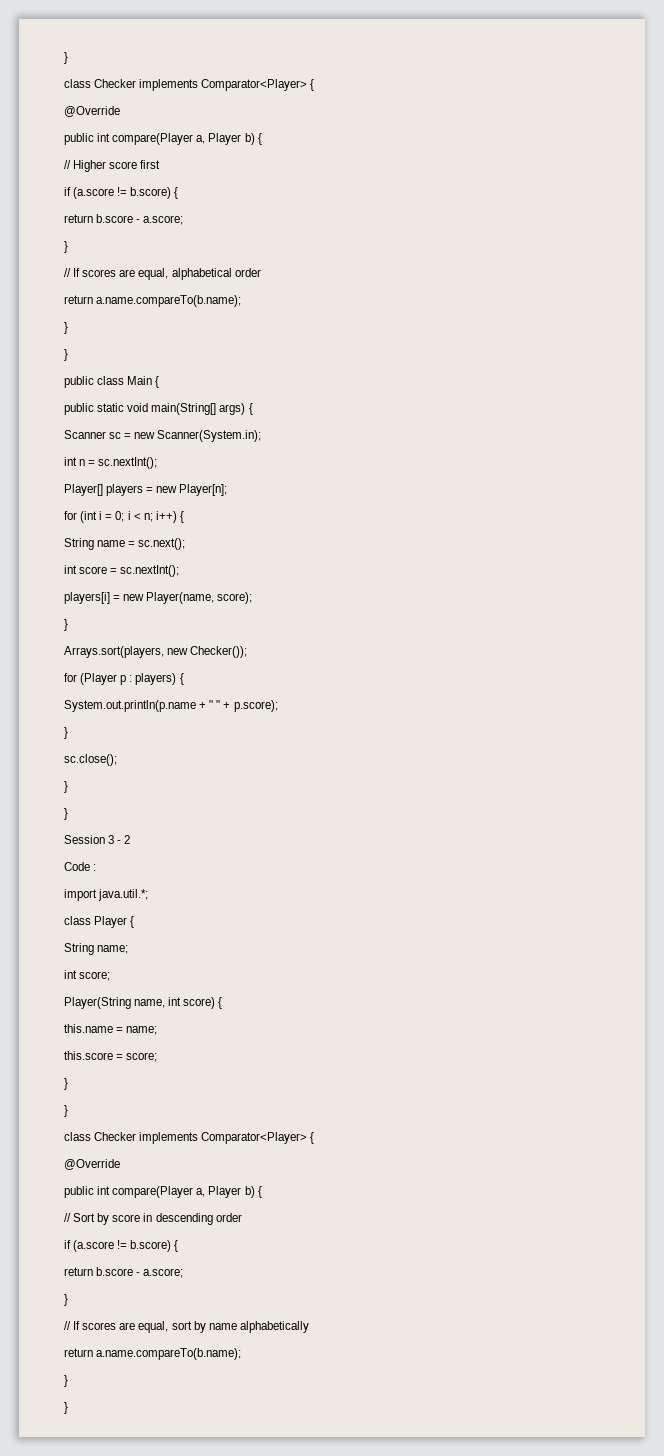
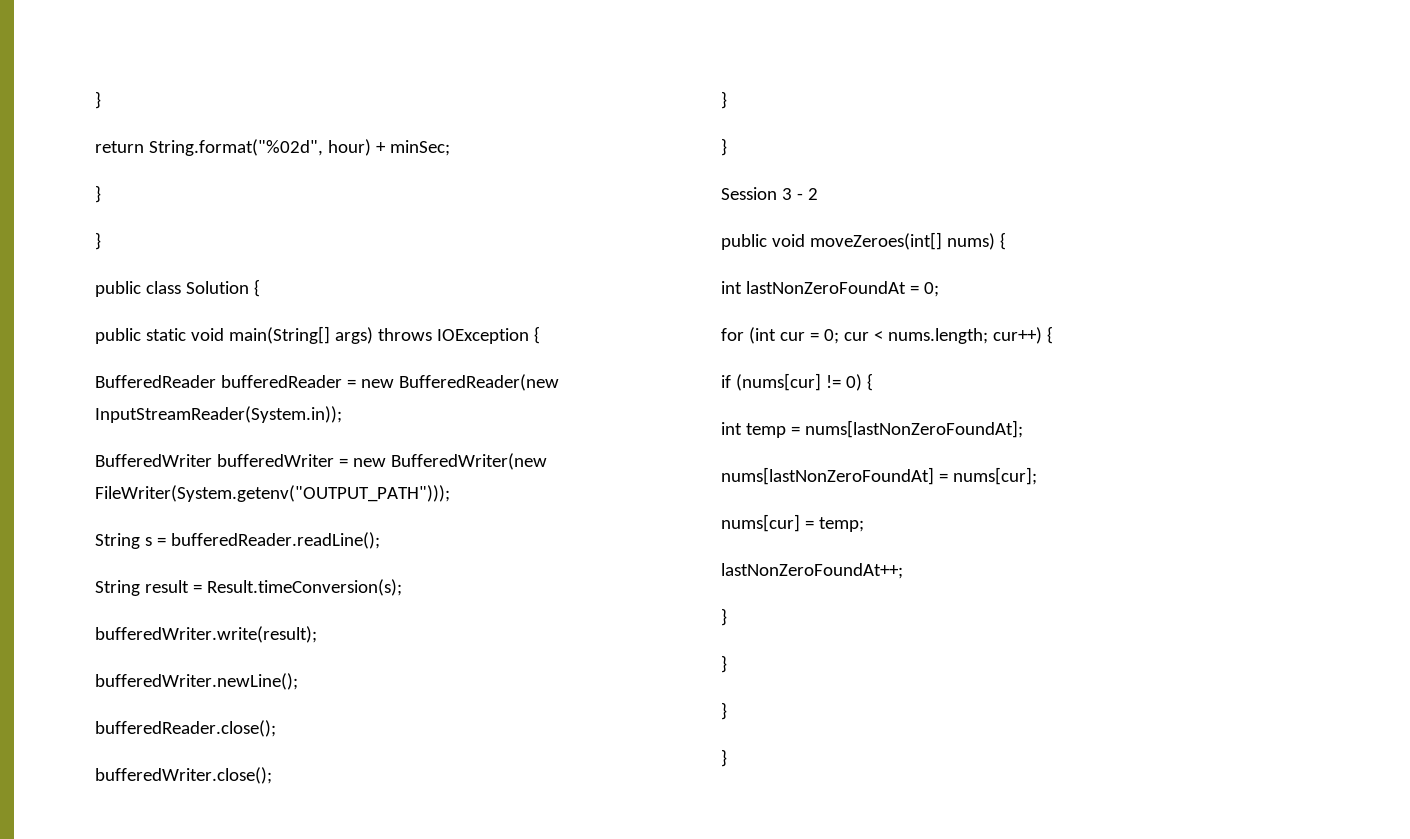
[64,52,68,64] [64,79,315,91] [64,106,120,117] [64,133,262,145] [64,160,161,172] [64,187,179,199] [64,214,184,225] [64,241,68,253] [64,268,261,280] [64,295,242,307] } // class Checker implements Comparator<Player> { // @Override // public int compare(Player a, Player b) { // // Higher score first // if (a.score != b.score) { // return b.score - a.score; // } // // If scores are equal, alphabetical order // return a.name.compareTo(b.name); -> [95,91,101,109] [95,139,450,156] } // return String.format("%02d", hour) + minSec;
[127,376,153,385] Main -> [185,281,249,294] Solution
[248,403,253,415] [64,430,262,442] [64,457,158,469] [64,484,228,496] [64,511,184,523] [64,538,186,550] [64,565,180,577] [64,592,253,604] [64,619,68,631] [64,646,248,658] [64,673,184,685] [64,700,278,712] [64,727,68,739] [64,754,117,766] { // Scanner sc = new Scanner(System.in); // int n = sc.nextInt(); // Player[] players = new Player[n]; // for (int i = 0; i < n; i++) { // String name = sc.next(); // int score = sc.nextInt(); // players[i] = new Player(name, score); // } // Arrays.sort(players, new Checker()); // for (Player p : players) { // System.out.println(p.name + " " + p.score); // } // sc.close(); -> [377,326,540,344] [95,374,559,391] [95,406,342,423] [95,453,547,470] [95,485,450,502] [95,532,380,549] [95,579,402,596] [95,626,317,643] [95,673,298,690] [95,720,276,737] [95,767,272,784] throws IOException { // BufferedReader bufferedReader = new BufferedReader(new InputStreamReader(System.in)); // BufferedWriter bufferedWriter = new BufferedWriter(new FileWriter(System.getenv("OUTPUT_PATH"))); // String s = bufferedReader.readLine(); // String result = Result.timeConversion(s); // bufferedWriter.write(result); // bufferedWriter.newLine(); // bufferedReader.close(); // bufferedWriter.close();
[64,862,97,871] [64,889,149,901] [64,916,135,928] [64,943,129,955] [64,970,111,981] [64,997,223,1009] [64,1024,158,1035] [64,1051,158,1062] [64,1078,68,1090] [64,1105,68,1117] [64,1132,315,1144] [64,1159,120,1170] [64,1186,262,1198] [64,1213,242,1225] [64,1240,179,1252] [64,1267,184,1278] [64,1294,68,1306] [64,1321,309,1333] [64,1348,242,1360] Code : // import java.util.*; // class Player { // String name; // int score; // Player(String name, int score) { // this.name = name; // this.score = score; // } // } // class Checker implements Comparator<Player> { // @Override // public int compare(Player a, Player b) { // // Sort by score in descending order // if (a.score != b.score) { // return b.score - a.score; // } // // If scores are equal, sort by name alphabetically // return a.name.compareTo(b.name); -> [721,232,1006,250] [721,281,939,297] [721,326,1053,344] [721,373,873,391] [721,420,1023,438] [721,467,1037,485] [721,514,864,532] [721,563,903,579] [721,608,727,626] [721,655,727,673] public void moveZeroes(int[] nums) { // int lastNonZeroFoundAt = 0; // for (int cur = 0; cur < nums.length; cur++) { // if (nums[cur] != 0) { // int temp = nums[lastNonZeroFoundAt]; // nums[lastNonZeroFoundAt] = nums[cur]; // nums[cur] = temp; // lastNonZeroFoundAt++; // } // }

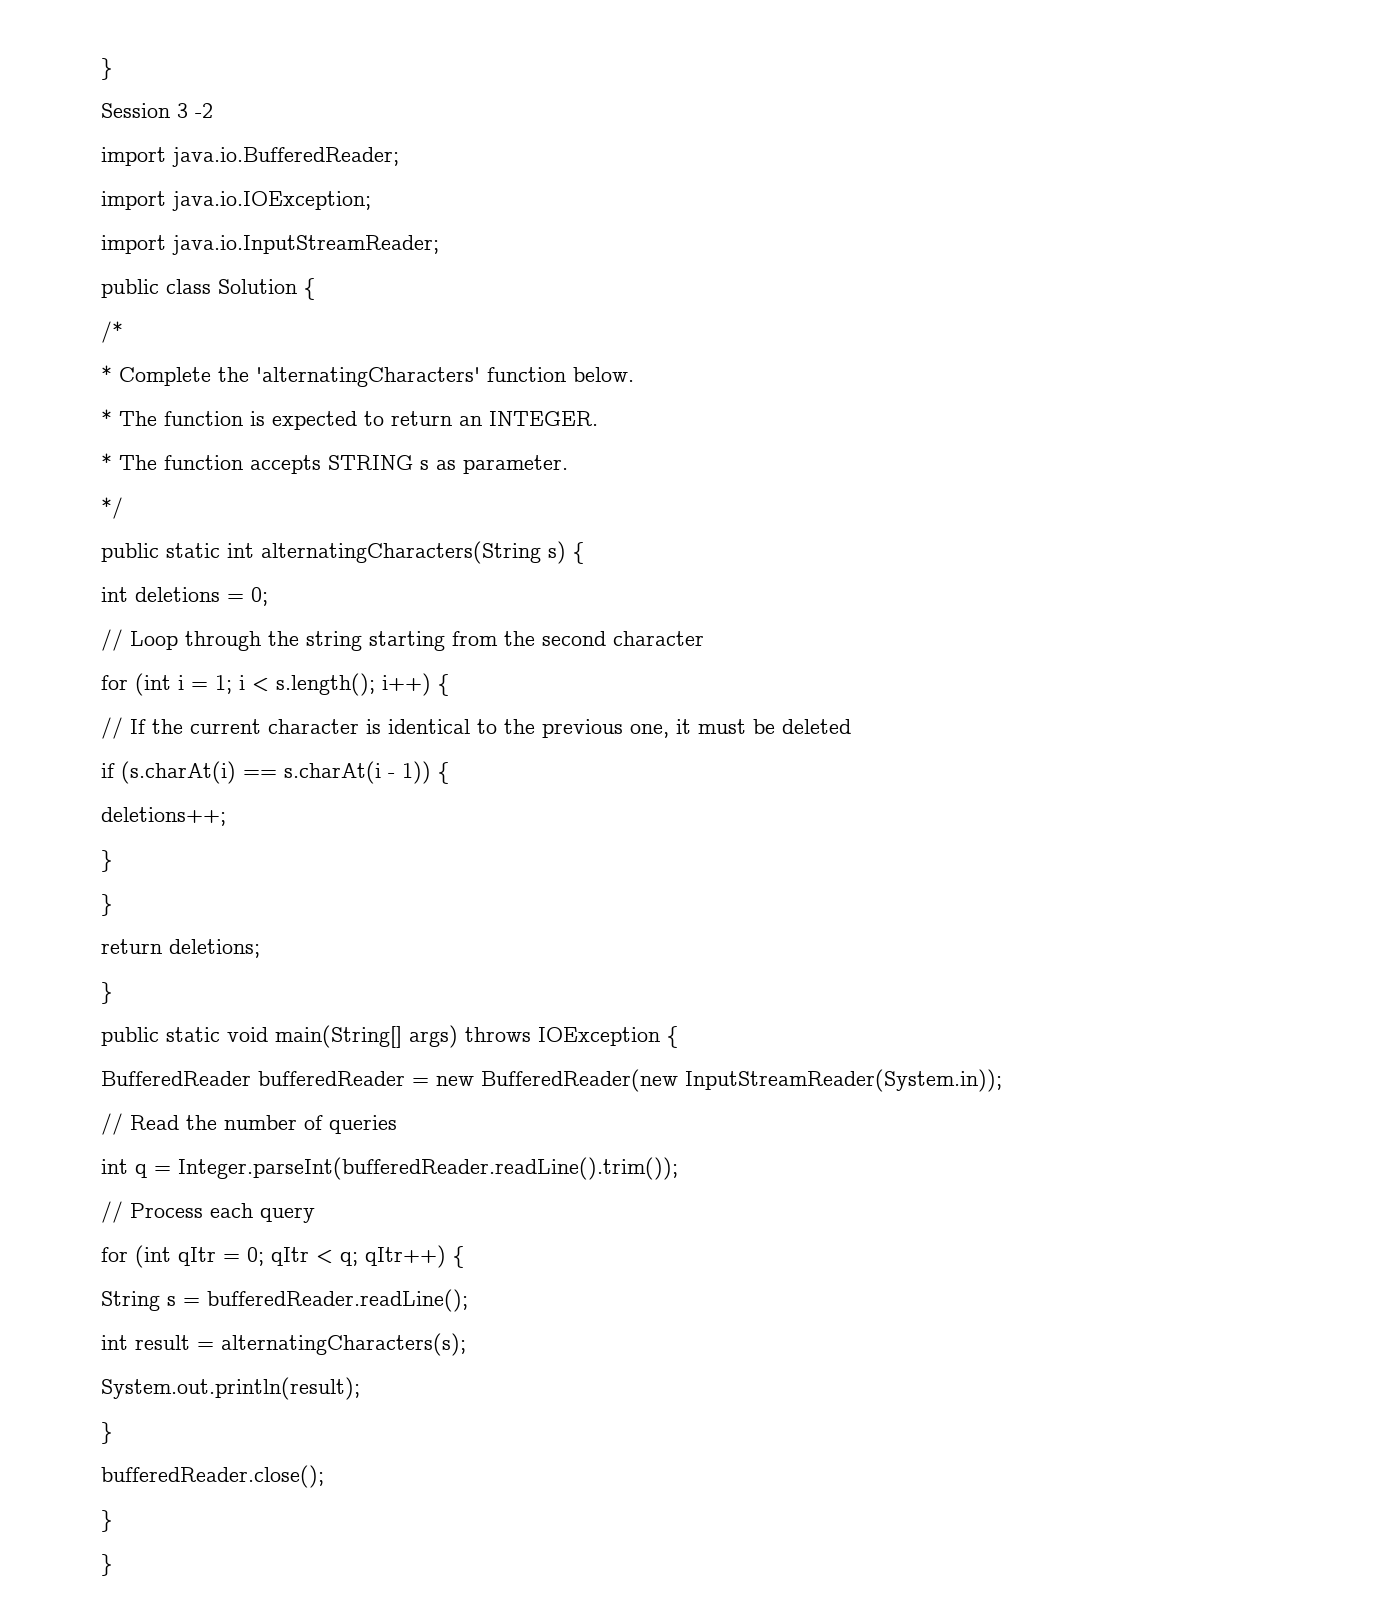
[95,91,101,109] [95,139,450,156] [95,185,101,203] [95,232,101,250] [95,279,260,297] } // return String.format("%02d", hour) + minSec; // } // } // public class Solution { -> [101,58,112,80] [101,103,213,118] [101,147,399,167] [101,191,371,211] [101,235,439,255] [101,278,315,300] [101,321,123,343] [101,365,634,387] [101,409,598,430] [101,453,568,474] [101,497,123,519] [101,541,584,564] [101,587,268,606] [101,629,704,651] [101,673,449,696] [101,717,851,739] [101,761,449,784] [101,807,226,826] [101,850,112,872] [101,894,112,916] [101,939,260,958] [101,982,112,1004] } // Session 3 -2 // import java.io.BufferedReader; // import java.io.IOException; // import java.io.InputStreamReader; // public class Solution { // /* // * Complete the 'alternatingCharacters' function below. // * The function is expected to return an INTEGER. // * The function accepts STRING s as parameter. // */ // public static int alternatingCharacters(String s) { // int deletions = 0; // // Loop through the string starting from the second character // for (int i = 1; i < s.length(); i++) { // // If the current character is identical to the previous one, it must be deleted // if (s.charAt(i) == s.charAt(i - 1)) { // deletions++; // } // } // return deletions; // }
[95,453,547,470] [95,485,450,502] BufferedWriter bufferedWriter = new BufferedWriter(new FileWriter(System.getenv("OUTPUT_PATH"))); -> [101,1113,397,1135] [101,1157,678,1180] [101,1201,315,1223] [101,1245,464,1268] // Read the number of queries // int q = Integer.parseInt(bufferedReader.readLine().trim()); // // Process each query // for (int qItr = 0; qItr < q; qItr++) {
[95,580,140,596] String -> [101,1335,128,1350] int
[206,579,402,596] [95,626,317,643] [95,673,298,690] Result.timeConversion(s); // bufferedWriter.write(result); // bufferedWriter.newLine(); -> [221,1333,466,1356] [101,1377,360,1400] [101,1422,112,1444] alternatingCharacters(s); // System.out.println(result); // }
[95,767,272,784] [721,91,727,109] [721,138,727,156] [721,187,818,200] [721,232,1006,250] [721,281,939,297] [721,326,1053,344] [721,373,873,391] [721,420,1023,438] [721,467,1037,485] [721,514,864,532] [721,563,903,579] [721,608,727,626] [721,655,727,673] [721,702,727,720] [721,749,727,767] // bufferedWriter.close(); // } // } // Session 3 - 2 // public void moveZeroes(int[] nums) { // int lastNonZeroFoundAt = 0; // for (int cur = 0; cur < nums.length; cur++) { // if (nums[cur] != 0) { // int temp = nums[lastNonZeroFoundAt]; // nums[lastNonZeroFoundAt] = nums[cur]; // nums[cur] = temp; // lastNonZeroFoundAt++; // } // } // } // } -> [101,1510,112,1532] [101,1554,112,1576] // } // }

